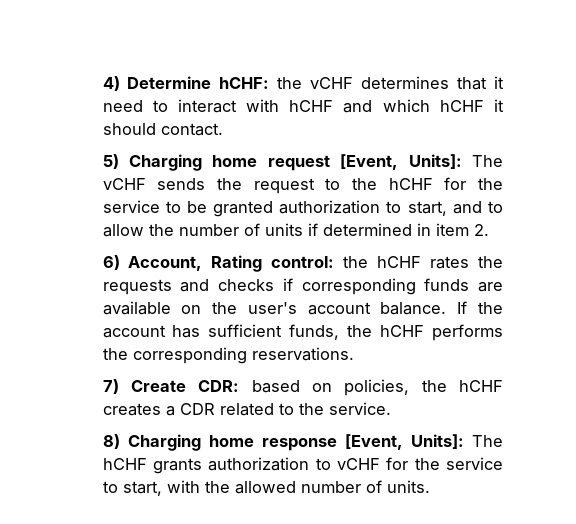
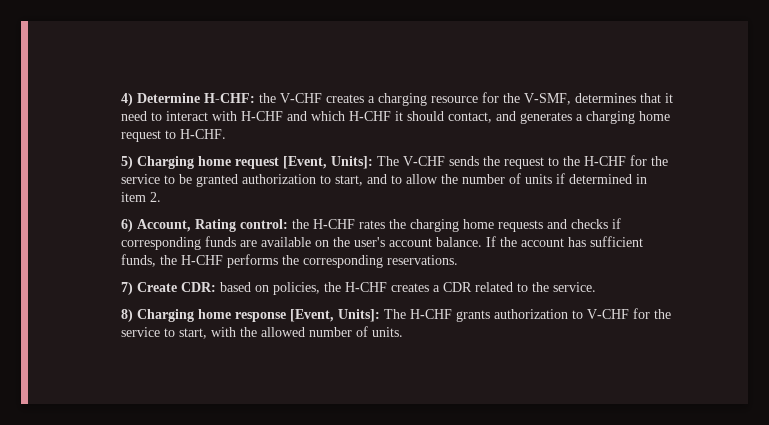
[219,77,354,89] hCHF: the vCHF -> [203,92,571,106] H-CHF: the V-CHF creates a charging resource for the V-SMF,
[289,100,334,112] hCHF -> [240,111,283,121] H-CHF
[439,100,484,112] hCHF -> [348,111,391,121] H-CHF
[160,123,223,136] contact. -> [447,111,670,124] [120,129,226,142] contact, and generates a charging home request to H-CHF.
[102,178,146,190] vCHF -> [402,156,445,166] V-CHF
[388,178,433,190] hCHF -> [583,156,626,166] H-CHF
[377,256,422,268] hCHF -> [312,219,355,229] H-CHF
(504, 262) none -> [409,219,494,232] charging home
[380,325,425,337] hCHF -> [180,255,223,265] H-CHF
[459,380,503,392] hCHF -> [344,282,387,292] H-CHF
[102,458,147,470] hCHF -> [409,309,452,319] H-CHF
[336,458,380,470] vCHF -> [586,309,629,319] V-CHF

